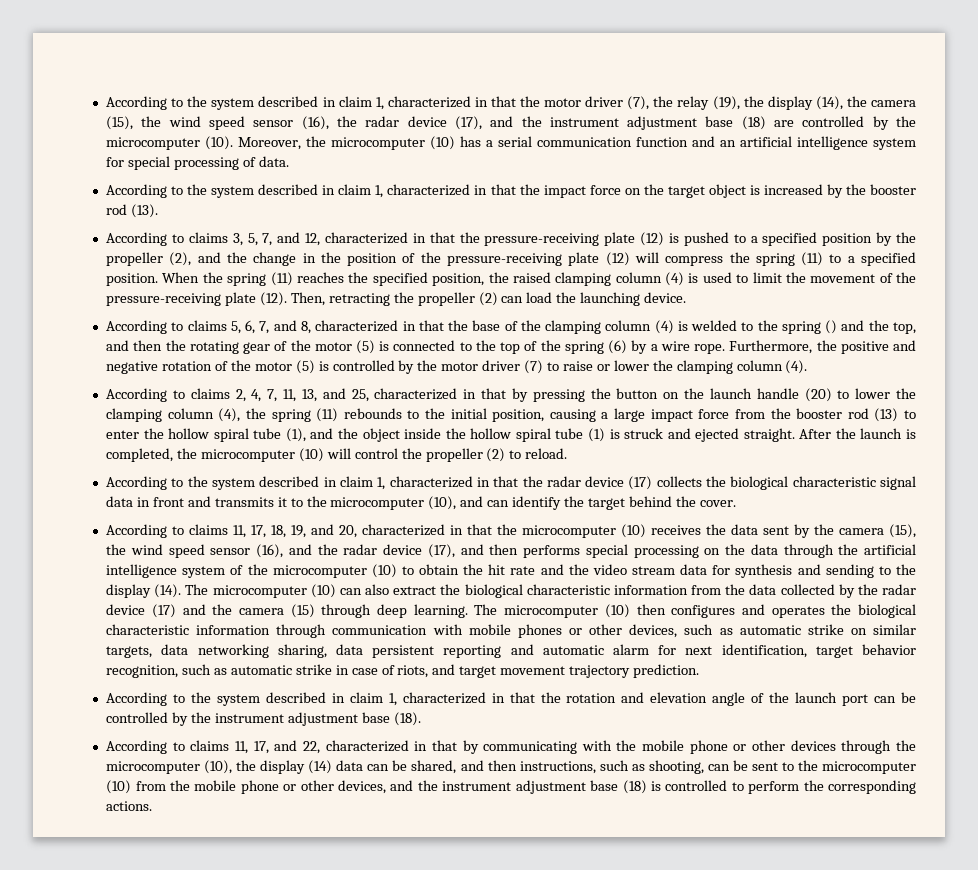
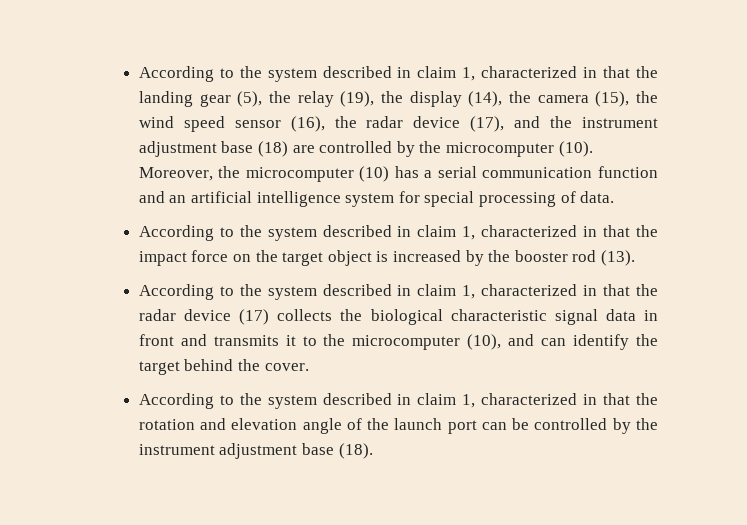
[544,96,650,110] motor driver (7), -> [138,91,263,107] landing gear (5),
[106,232,917,246] [106,252,917,266] [106,272,917,286] [106,292,687,306] [106,320,917,334] [106,340,917,354] [106,360,808,374] [106,388,917,402] [106,408,916,422] [106,428,916,442] [106,448,568,462] // According to claims 3, 5, 7, and 12, characterized in that the pressure-receiving plate (12) is pushed to a specified position by the propeller (2), and the change in the position of the pressure-receiving plate (12) will compress the spring (11) to a specified position. When the spring (11) reaches the specified position, the raised clamping column (4) is used to limit the movement of the pressure-receiving plate (12). Then, retracting the propeller (2) can load the launching device. // According to claims 5, 6, 7, and 8, characterized in that the base of the clamping column (4) is welded to the spring () and the top, and then the rotating gear of the motor (5) is connected to the top of the spring (6) by a wire rope. Furthermore, the positive and negative rotation of the motor (5) is controlled by the motor driver (7) to raise or lower the clamping column (4). // According to claims 2, 4, 7, 11, 13, and 25, characterized in that by pressing the button on the launch handle (20) to lower the clamping column (4), the spring (11) rebounds to the initial position, causing a large impact force from the booster rod (13) to enter the hollow spiral tube (1), and the object inside the hollow spiral tube (1) is struck and ejected straight. After the launch is completed, the microcomputer (10) will control the propeller (2) to reload. -> (635, 258) none
[106,524,917,538] [106,544,916,558] [106,564,916,578] [106,584,917,598] [106,604,916,618] [106,624,916,638] [106,644,917,658] [106,664,700,678] // According to claims 11, 17, 18, 19, and 20, characterized in that the microcomputer (10) receives the data sent by the camera (15), the wind speed sensor (16), and the radar device (17), and then performs special processing on the data through the artificial intelligence system of the microcomputer (10) to obtain the hit rate and the video stream data for synthesis and sending to the display (14). The microcomputer (10) can also extract the biological characteristic information from the data collected by the radar device (17) and the camera (15) through deep learning. The microcomputer (10) then configures and operates the biological characteristic information through communication with mobile phones or other devices, such as automatic strike on similar targets, data networking sharing, data persistent reporting and automatic alarm for next identification, target behavior recognition, such as automatic strike in case of riots, and target movement trajectory prediction. -> (309, 367) none
[106,740,916,754] [106,760,917,774] [106,780,917,794] [106,801,153,811] // According to claims 11, 17, and 22, characterized in that by communicating with the mobile phone or other devices through the microcomputer (10), the display (14) data can be shared, and then instructions, such as shooting, can be sent to the microcomputer (10) from the mobile phone or other devices, and the instrument adjustment base (18) is controlled to perform the corresponding actions. -> (373, 451) none

